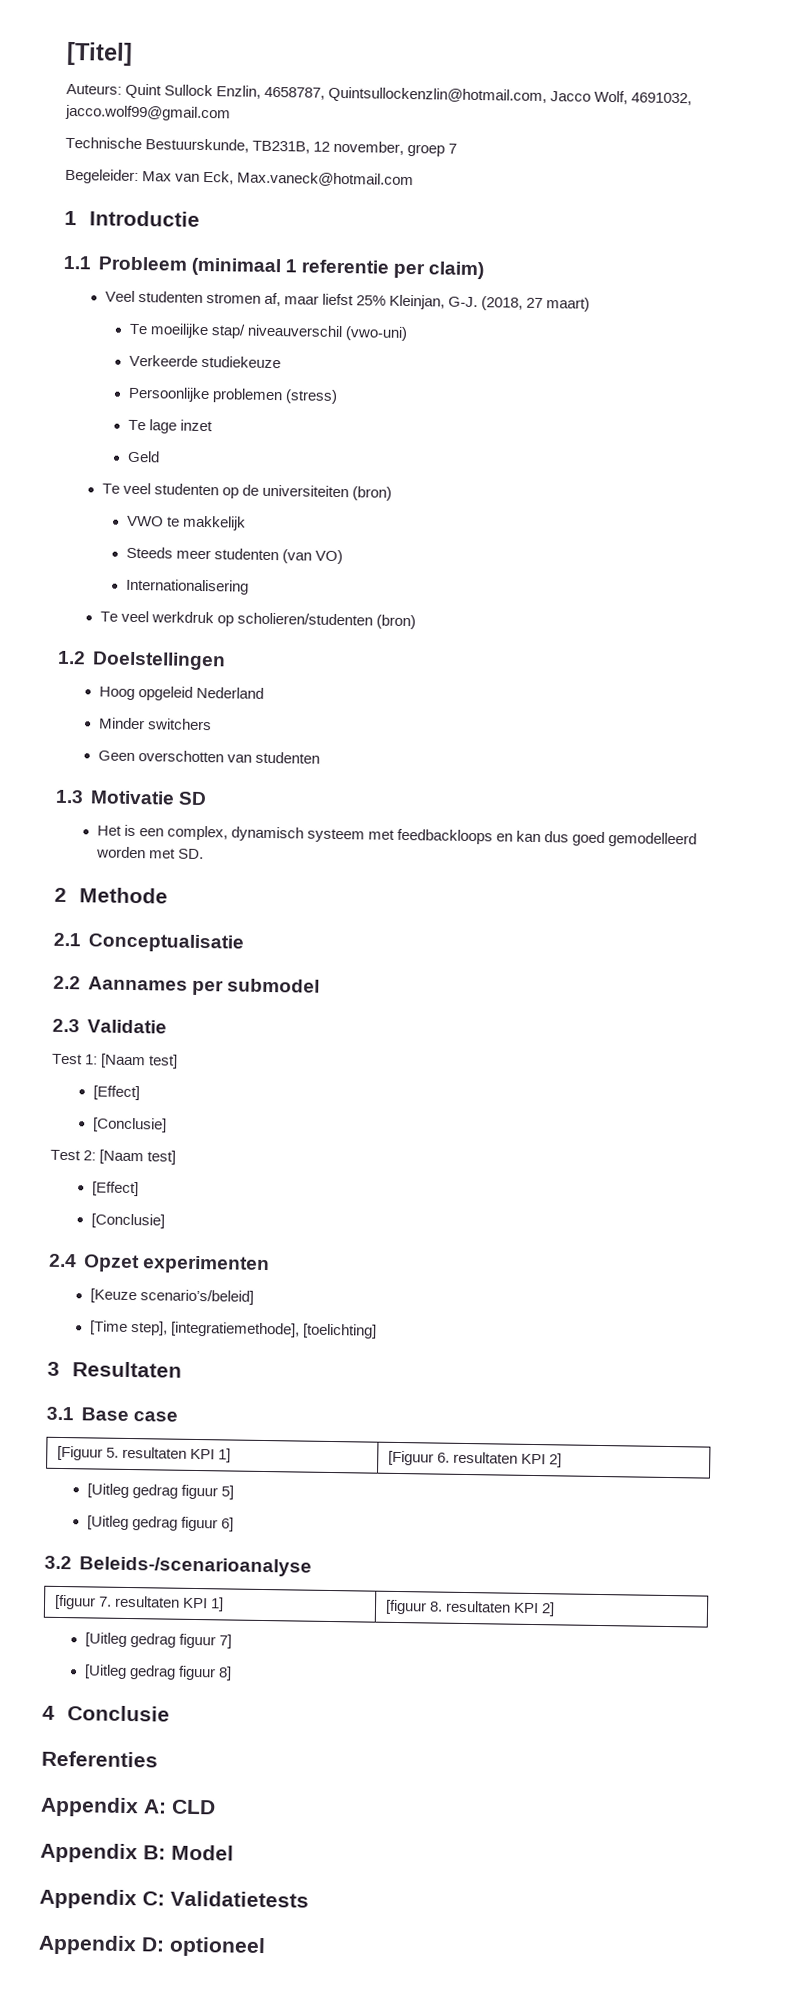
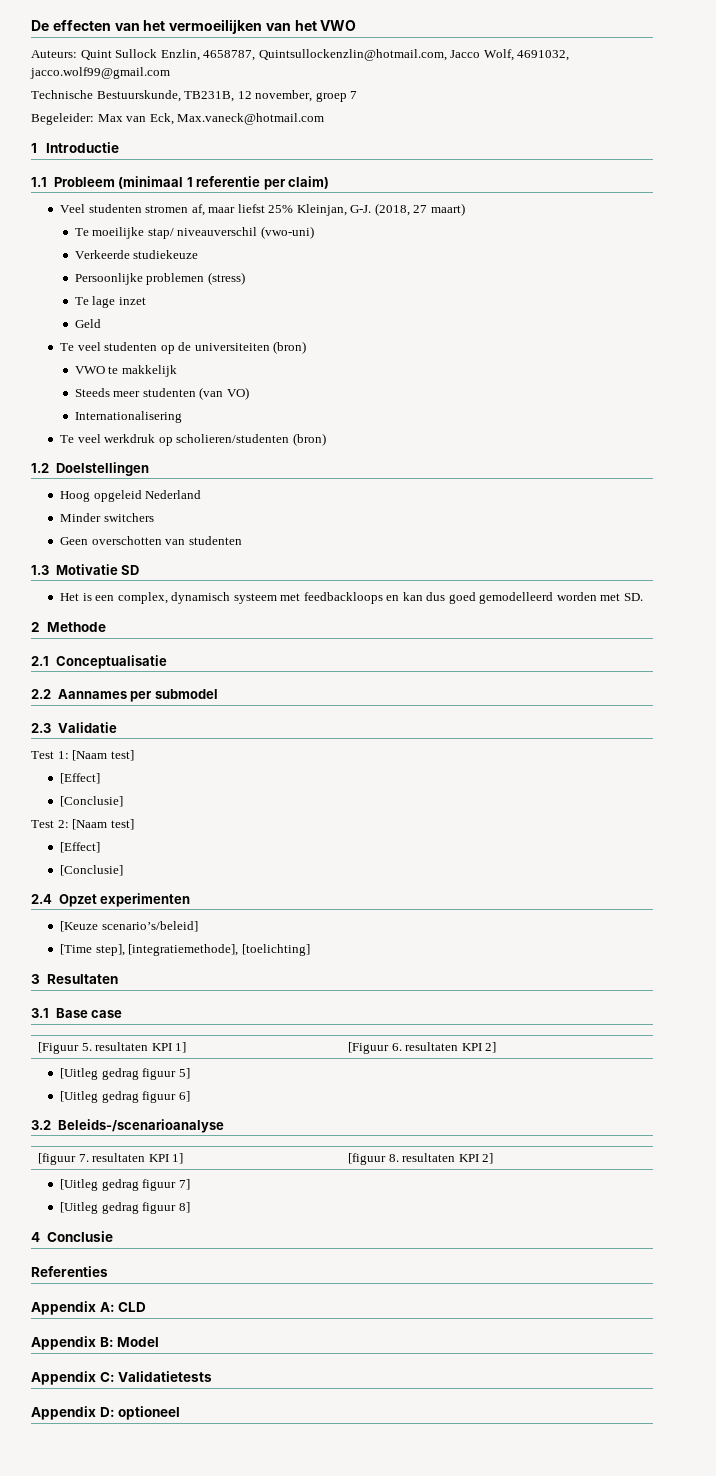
[66,41,133,66] [Titel] -> [31,19,357,34] De effecten van het vermoeilijken van het VWO

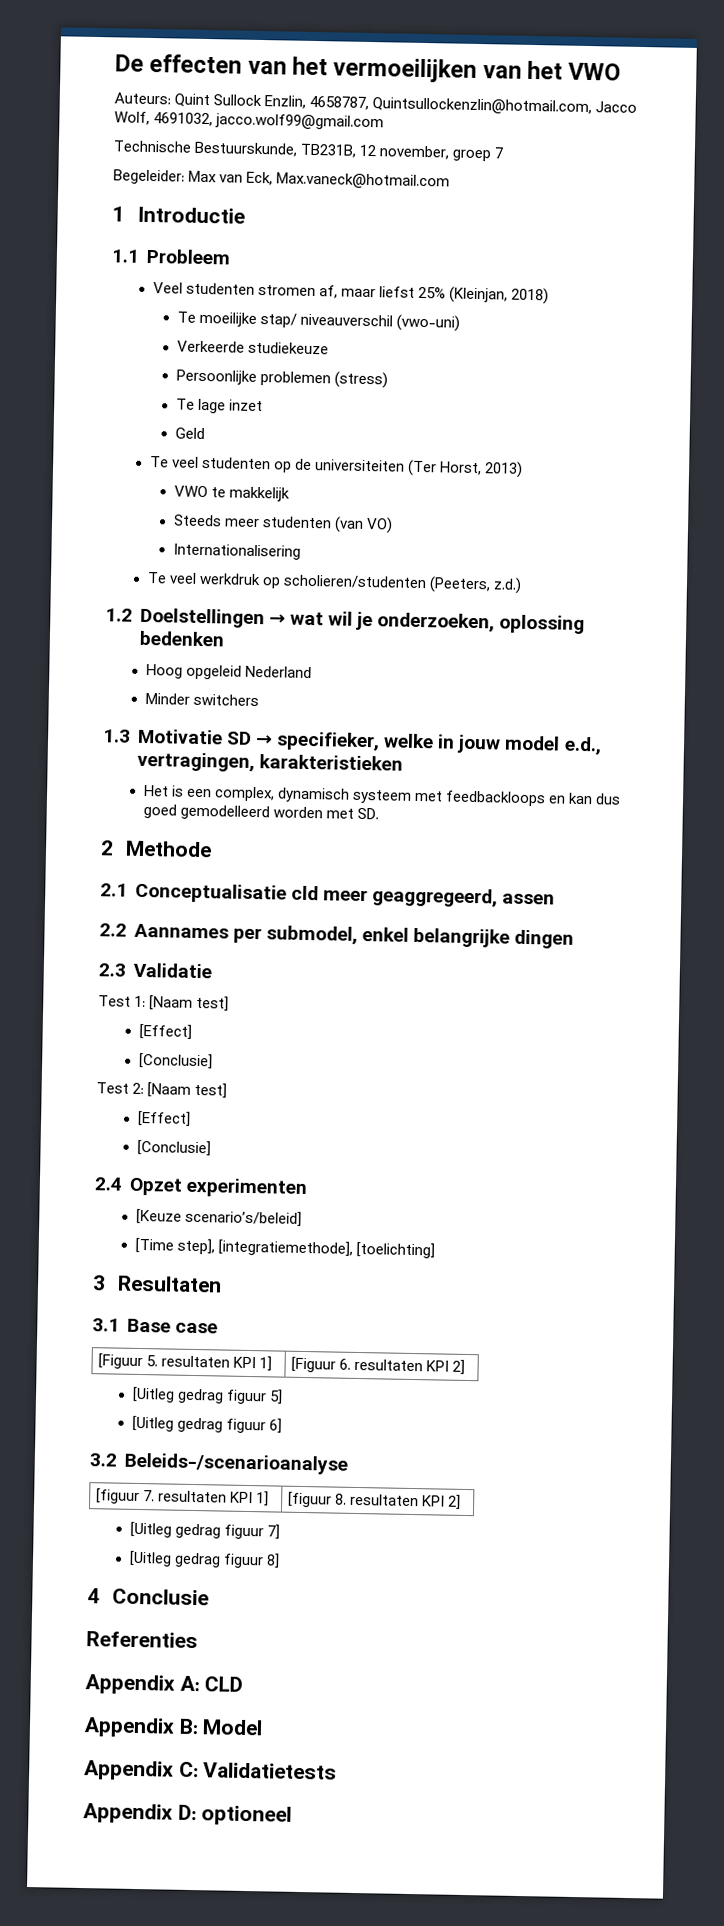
[118,176,330,190] (minimaal 1 referentie per claim) -> (231, 256) none
[296,203,465,216] Kleinjan, G-J. (2018, 27 maart) -> [448,286,549,305] (Kleinjan, 2018)
[273,341,307,354] (bron) -> [406,459,523,478] (Ter Horst, 2013)
[292,433,326,446] (bron) -> [428,576,522,594] (Peeters, z.d.)
(149, 469) none -> [268,611,586,635] [138,630,225,647] → wat wil je onderzoeken, oplossing bedenken
[60,536,242,545] // Geen overschotten van studenten -> (259, 700) none
(140, 570) none -> [254,731,602,756] [136,751,403,772] → specifieker, welke in jouw model e.d., vertragingen, karakteristieken
(167, 662) none -> [290,885,556,908] cld meer geaggregeerd, assen
[154,689,218,699] submodel -> [265,925,575,949] submodel, enkel belangrijke dingen

